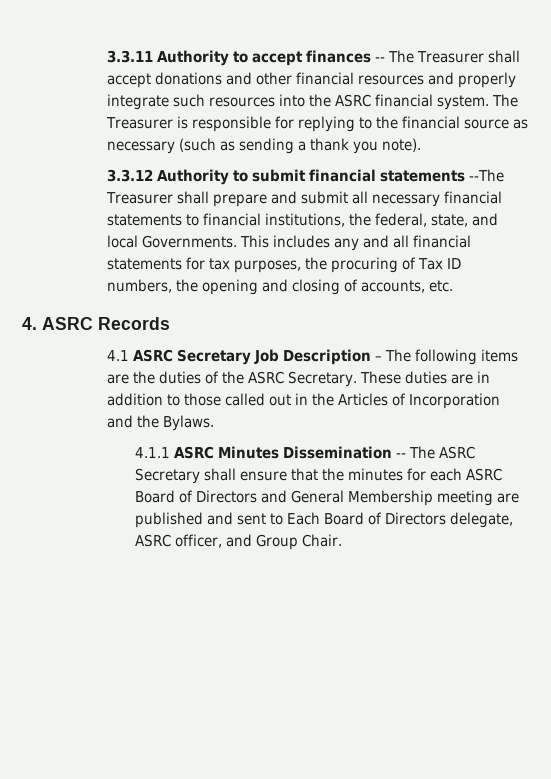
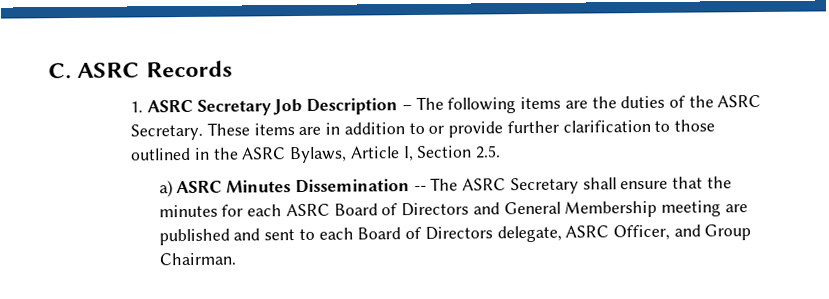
[106,50,520,66] [106,72,516,88] [106,94,518,110] [105,116,528,132] [106,138,421,154] [106,169,504,185] [105,191,502,207] [106,213,498,227] [106,235,471,251] [106,257,461,273] [106,279,453,295] [22,317,37,330] 3.3.11 Authority to accept finances -- The Treasurer shall accept donations and other financial resources and properly integrate such resources into the ASRC financial system. The Treasurer is responsible for replying to the financial source as necessary (such as sending a thank you note). // 3.3.12 Authority to submit financial statements --The Treasurer shall prepare and submit all necessary financial statements to financial institutions, the federal, state, and local Governments. This includes any and all financial statements for tax purposes, the procuring of Tax ID numbers, the opening and closing of accounts, etc. // 4. -> [48,62,72,80] C.
[106,350,129,361] 4.1 -> [130,101,144,113] 1.
[404,371,447,384] duties -> [253,123,295,136] items
[183,393,500,409] [106,415,214,431] [134,447,170,458] those called out in the Articles of Incorporation and the Bylaws. // 4.1.1 -> [428,119,715,138] [130,145,502,164] [158,180,173,198] or provide further clarification to those outlined in the ASRC Bylaws, Article I, Section 2.5. // a)
[286,512,320,525] Each -> [318,227,354,240] each
[174,534,222,548] officer, -> [612,224,670,241] Officer,
[301,534,342,547] Chair. -> [158,252,236,266] Chairman.

